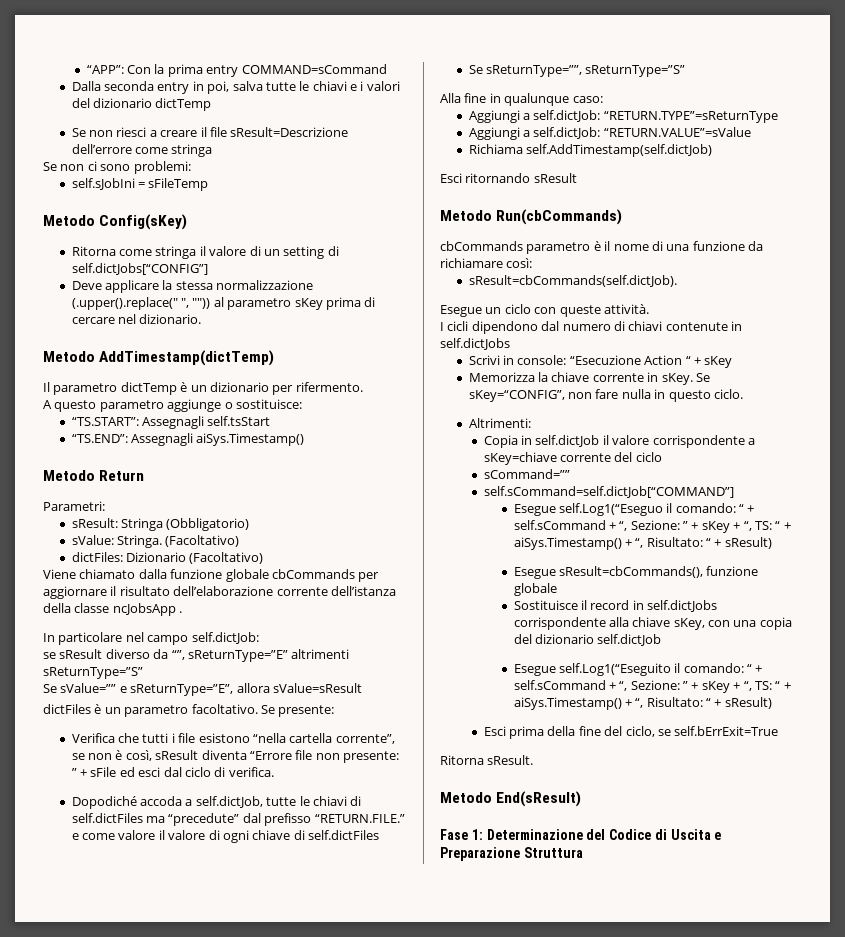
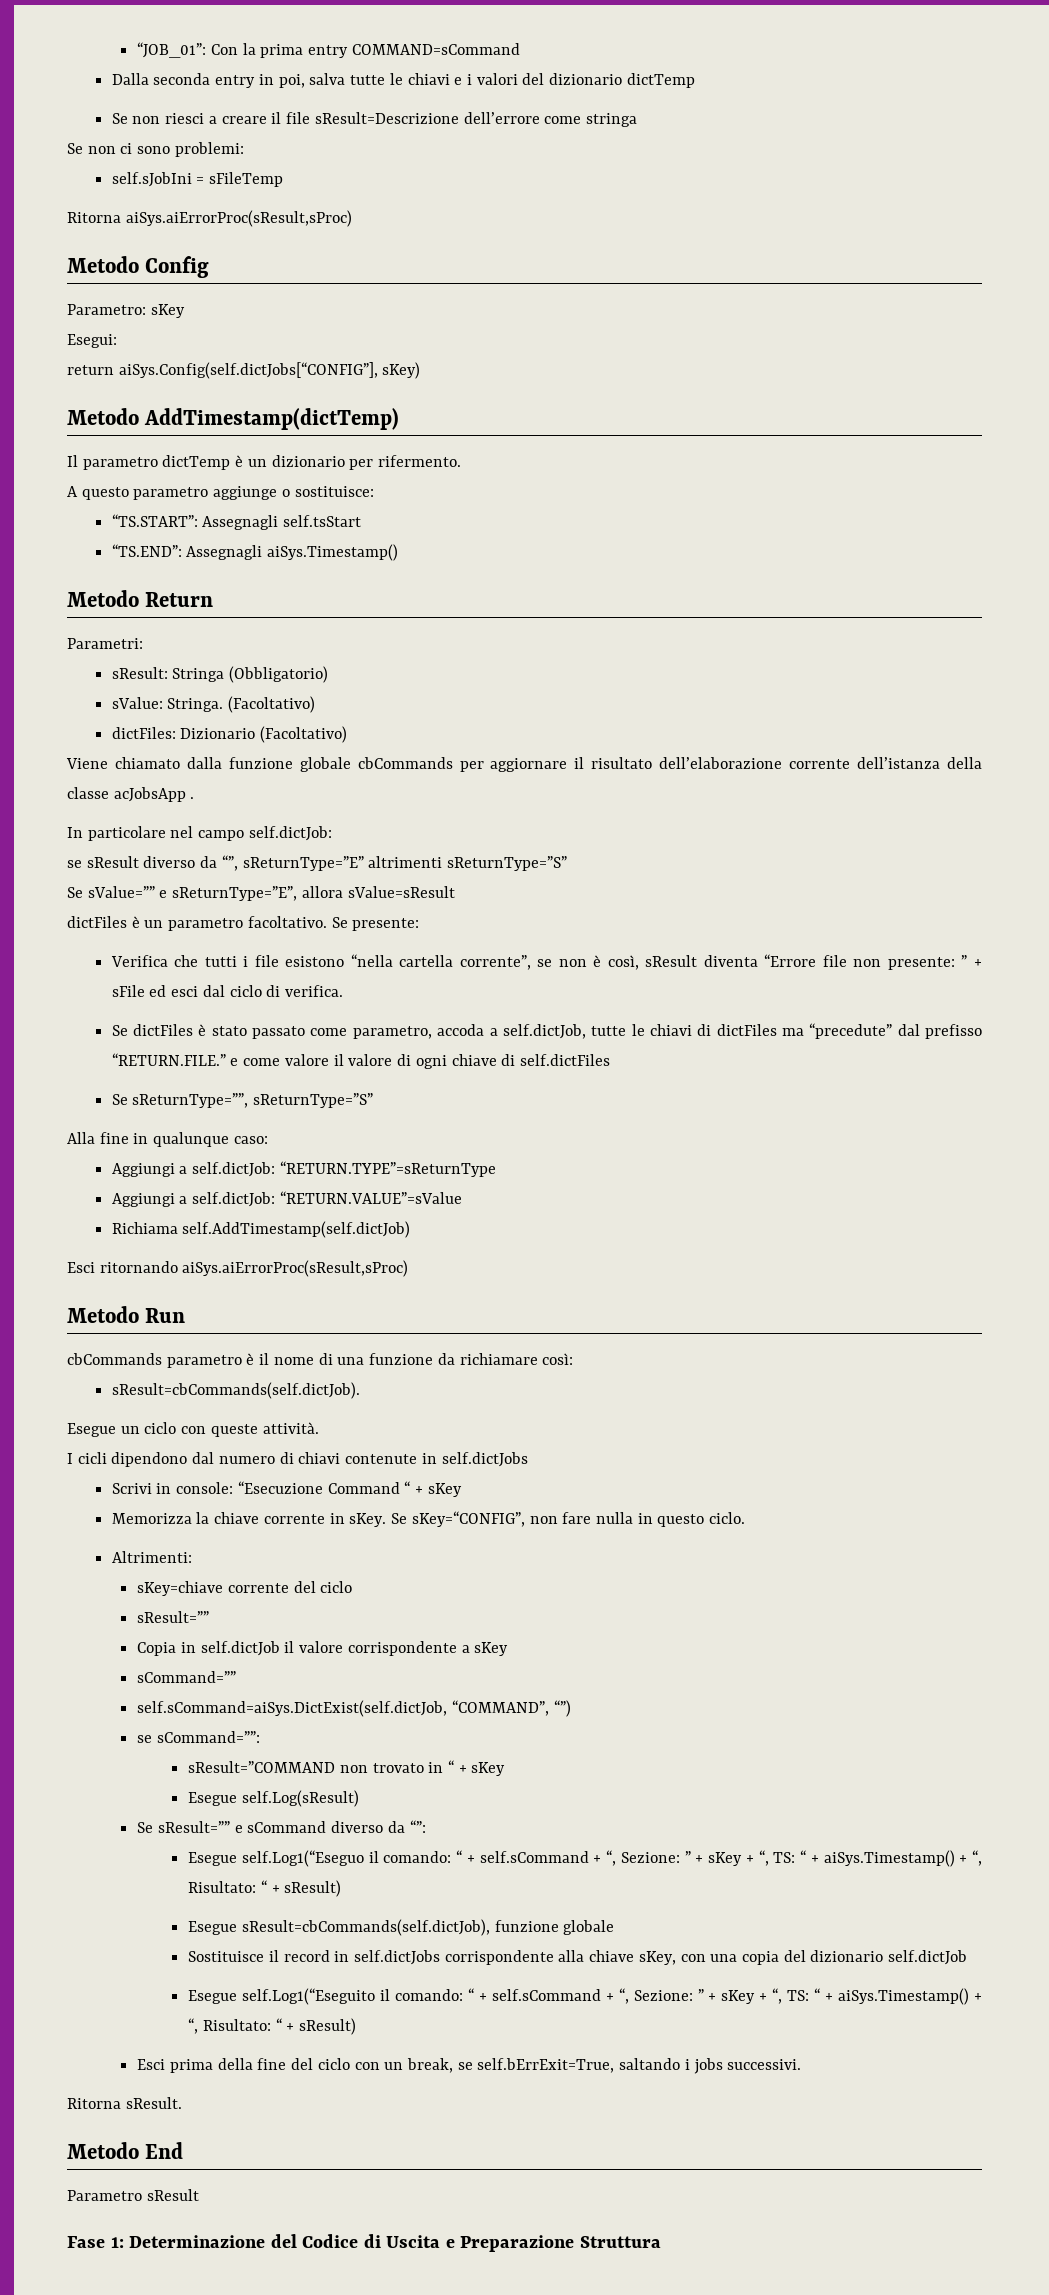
[86,65,124,74] “APP”: -> [137,42,207,58] “JOB_01”:
[43,214,188,230] [71,246,339,259] [71,263,208,275] [71,280,314,293] [71,297,376,310] [71,314,202,324] // Metodo Config(sKey) // Ritorna come stringa il valore di un setting di self.dictJobs[“CONFIG”] // Deve applicare la stessa normalizzazione (.upper().replace(" ", "")) al parametro sKey prima di cercare nel dizionario. -> [67,210,352,227] [67,256,210,278] [67,304,185,318] [67,334,117,348] [67,362,421,379] // Ritorna aiSys.aiErrorProc(sResult,sProc) // Metodo Config // Parametro: sKey // Esegui: // return aiSys.Config(self.dictJobs[“CONFIG”], sKey)
[112,603,176,616] ncJobsApp -> [113,787,186,802] acJobsApp
[71,796,137,809] Dopodiché -> [111,1024,432,1039] Se dictFiles è stato passato come parametro,
[71,813,143,823] self.dictFiles -> [716,1024,777,1036] dictFiles
[533,173,577,183] [440,209,623,225] sResult // Metodo Run(cbCommands) -> [182,1260,409,1277] [67,1306,186,1323] aiSys.aiErrorProc(sResult,sProc) // Metodo Run
[644,355,683,365] Action -> [327,1482,400,1494] Command
(531, 423) none -> [137,1581,353,1596] [137,1611,210,1623] // sKey=chiave corrente del ciclo // sResult=””
[483,452,662,465] [483,469,570,479] [483,486,734,498] sKey=chiave corrente del ciclo // sCommand=”” // self.sCommand=self.dictJob[“COMMAND”] -> [474,1642,509,1656] [137,1671,237,1683] [137,1700,571,1717] [137,1731,260,1743] [188,1760,506,1776] [188,1790,359,1807] [137,1820,426,1833] sKey // sCommand=”” // self.sCommand=aiSys.DictExist(self.dictJob, “COMMAND”, “”) // se sCommand=””: // sResult=”COMMAND non trovato in “ + sKey // Esegue self.Log(sResult) // Se sResult=”” e sCommand diverso da “”:
[558,566,703,578] sResult=cbCommands(), -> [241,1919,490,1936] sResult=cbCommands(self.dictJob),
[625,726,779,737] ciclo, se self.bErrExit=True -> [317,2058,802,2074] ciclo con un break, se self.bErrExit=True, saltando i jobs successivi.
[496,791,582,807] End(sResult) -> [145,2142,184,2159] [67,2189,199,2201] End // Parametro sResult

